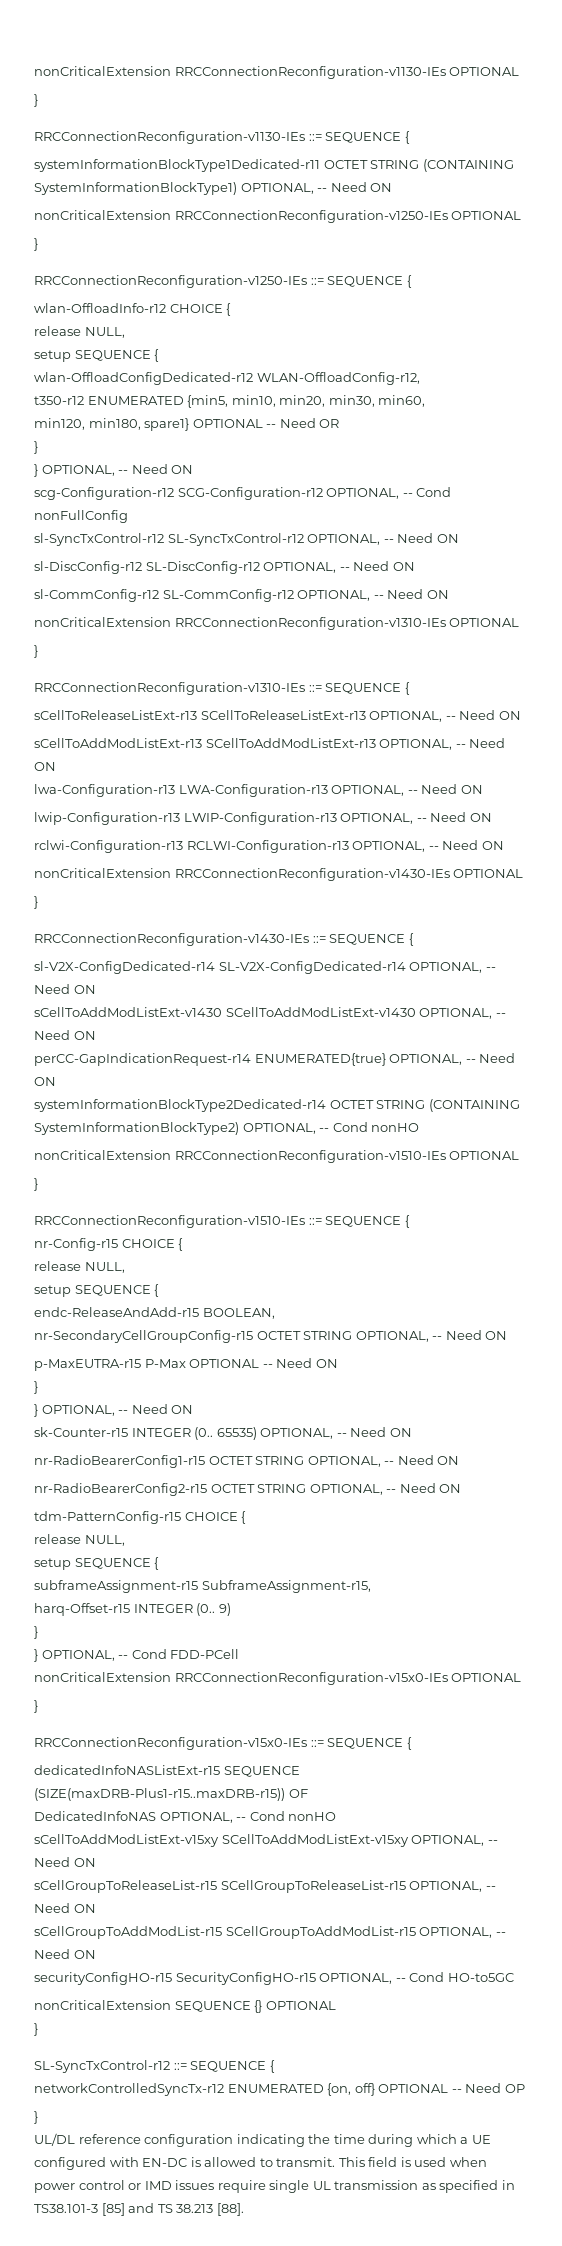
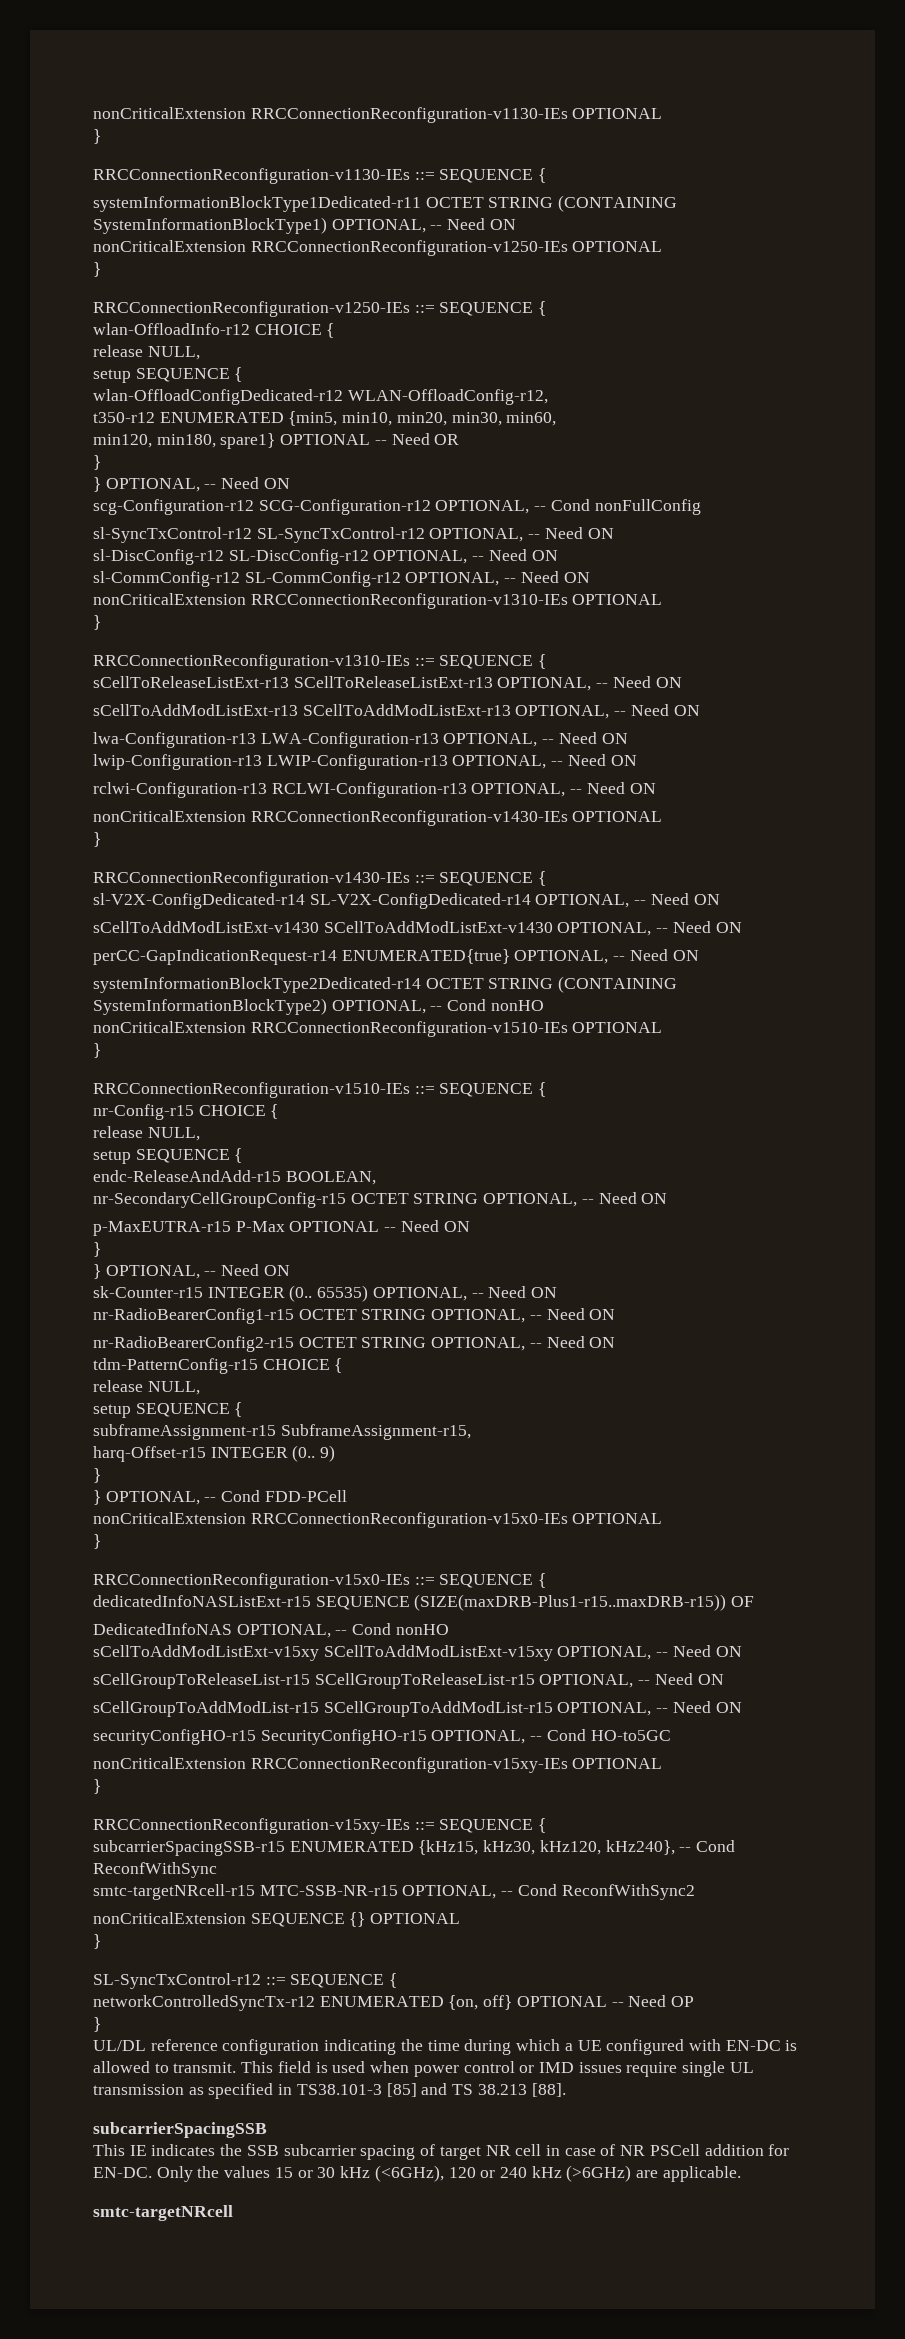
(514, 1977) none -> [93,1757,663,1773] [93,1779,101,1794] [93,1818,547,1834] [93,1840,736,1856] [93,1862,217,1878] [93,1884,695,1900] // nonCriticalExtension RRCConnectionReconfiguration-v15xy-IEs OPTIONAL // } // RRCConnectionReconfiguration-v15xy-IEs ::= SEQUENCE { // subcarrierSpacingSSB-r15 ENUMERATED {kHz15, kHz30, kHz120, kHz240}, -- Cond ReconfWithSync // smtc-targetNRcell-r15 MTC-SSB-NR-r15 OPTIONAL, -- Cond ReconfWithSync2
(244, 2209) none -> [93,2122,267,2138] [93,2144,790,2160] [93,2165,741,2182] [93,2205,233,2221] // subcarrierSpacingSSB // This IE indicates the SSB subcarrier spacing of target NR cell in case of NR PSCell addition for EN-DC. Only the values 15 or 30 kHz (<6GHz), 120 or 240 kHz (>6GHz) are applicable. // smtc-targetNRcell

